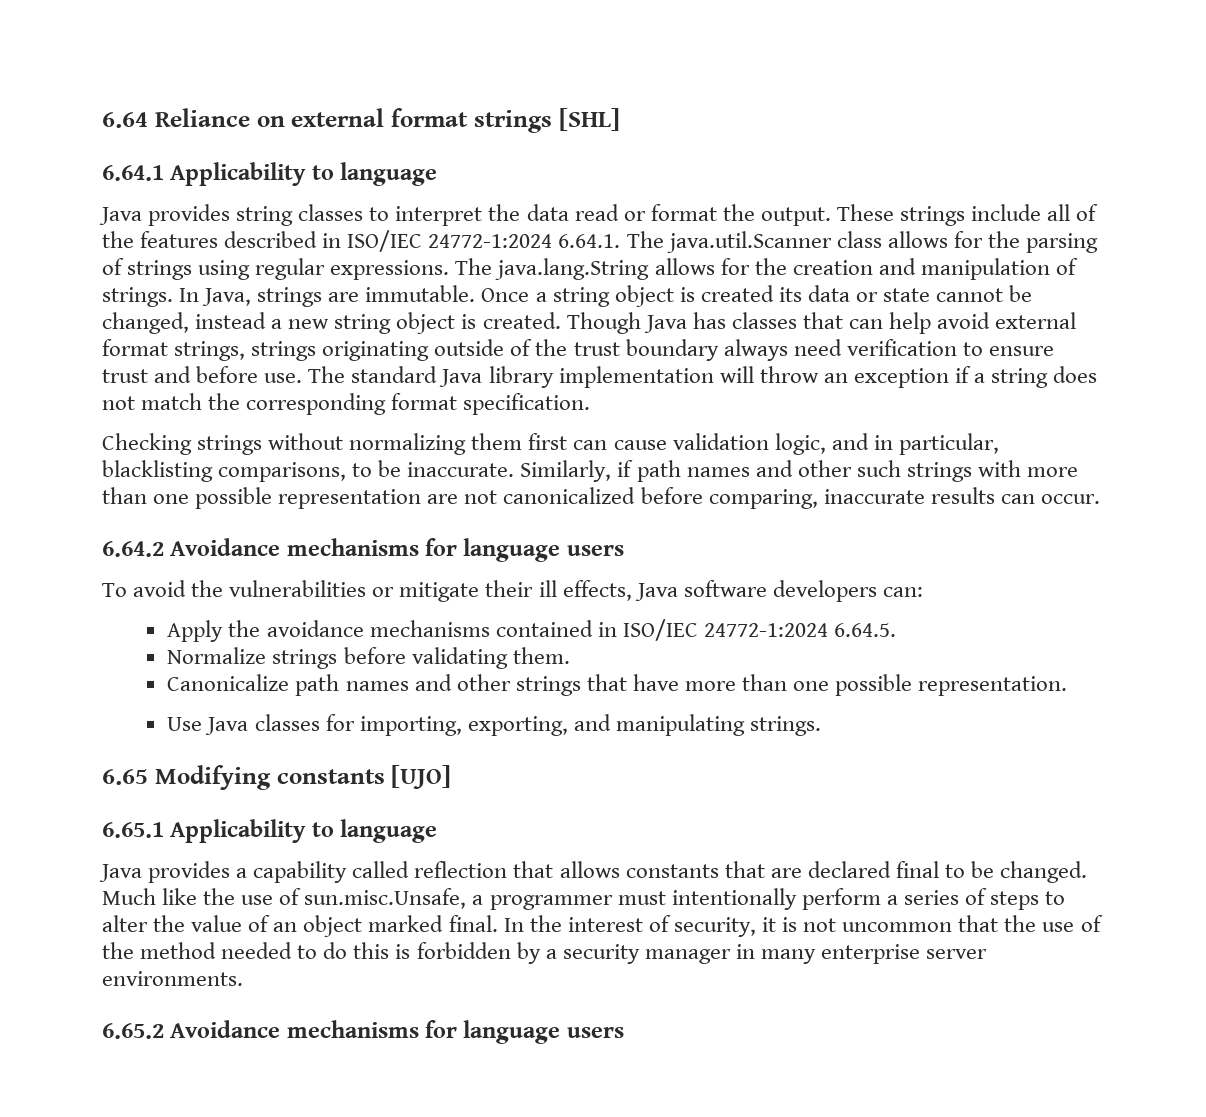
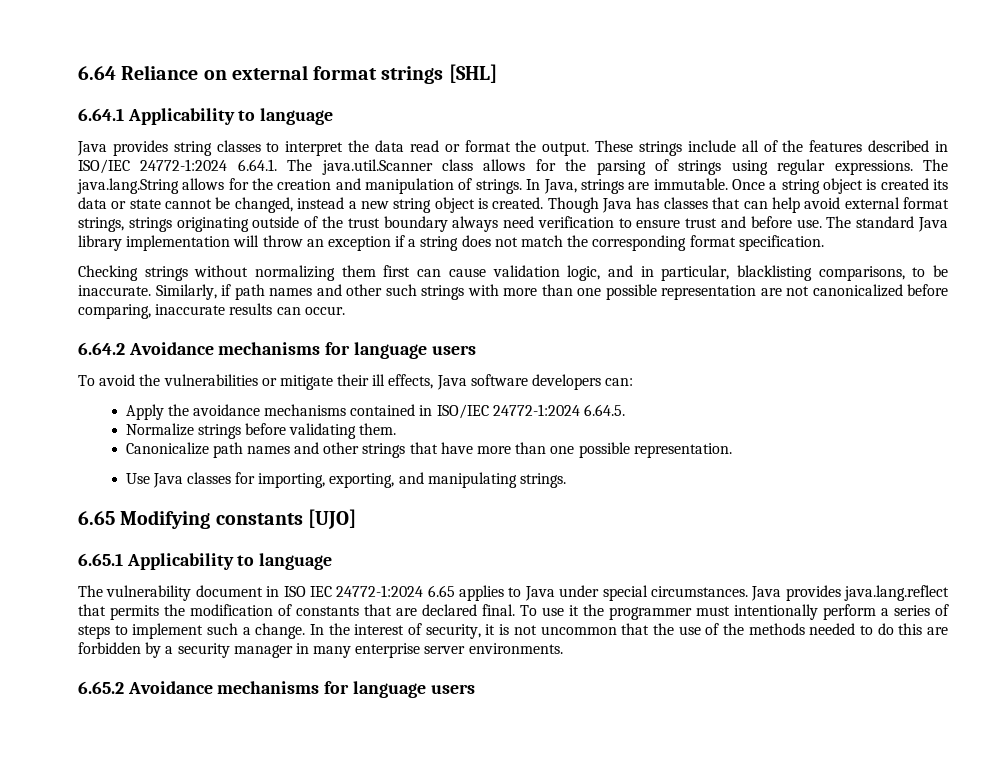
[99,861,1088,883] [102,888,484,909] Java provides a capability called reflection that allows constants that are declared final to be changed. Much like the use of sun.misc.Unsafe, a -> [78,585,949,601] [78,604,604,620] The vulnerability document in ISO IEC 24772-1:2024 6.65 applies to Java under special circumstances. Java provides java.lang.reflect that permits the modification of constants that are declared final. To use it the
[102,915,498,937] alter the value of an object marked final. -> [132,623,306,639] implement such a change.
[140,942,217,959] method -> [748,623,805,635] methods
[395,944,411,959] is -> [926,627,948,635] are

